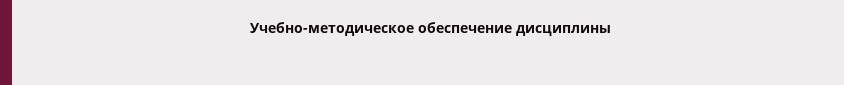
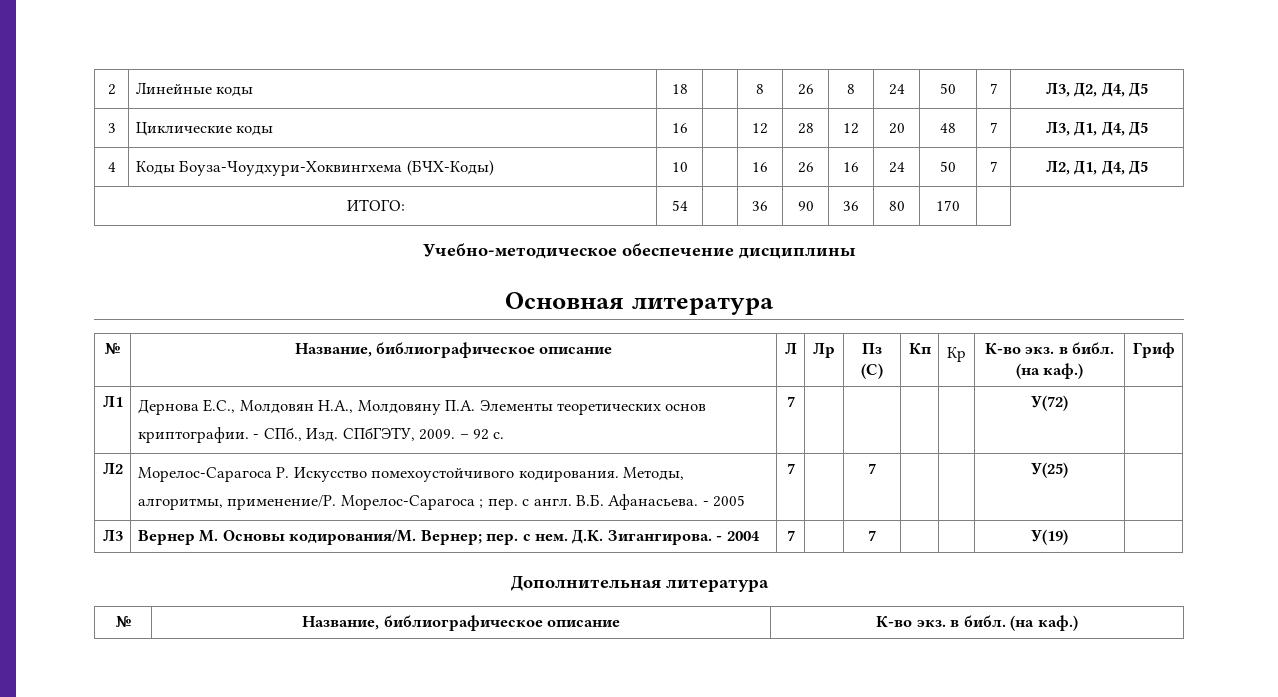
[250,22,611,36] Учебно-методическое обеспечение дисциплины -> [107,84,116,95] [135,82,254,97] [671,84,688,94] [756,84,764,94] [797,84,814,95] [847,84,855,94] [888,84,905,95] [940,83,956,94] [989,83,998,94] [1045,82,1149,97] [107,123,116,133] [135,122,274,136] [671,123,688,133] [752,123,768,134] [797,123,814,134] [843,123,859,134] [888,123,905,134] [940,123,956,133] [989,122,998,133] [1045,121,1149,136] [107,162,116,172] [135,160,494,176] [671,162,688,172] [752,162,768,172] [797,162,814,173] [843,162,859,172] [888,162,905,173] [940,161,956,172] [989,161,998,172] [1045,160,1149,175] [346,199,405,211] [671,200,688,211] [752,201,768,211] [797,201,814,211] [843,201,859,211] [888,201,905,211] [936,200,960,211] [422,243,856,259] [505,292,774,315] [104,343,120,354] [294,342,613,358] [784,342,797,354] [813,342,835,358] [862,343,882,354] [861,363,883,379] [908,343,932,355] [947,347,966,362] [984,342,1115,355] [1015,363,1084,379] [1132,342,1175,358] [102,395,123,407] [137,399,707,415] [137,427,505,443] [786,396,795,407] [1031,395,1068,411] [102,462,123,474] [137,467,685,482] [137,494,746,510] [786,463,795,474] [868,463,876,474] [1031,462,1068,478] [102,529,123,541] [137,529,760,545] [786,530,795,541] [868,530,876,541] [1031,529,1068,545] [510,576,769,592] [114,616,131,627] [302,615,620,631] [876,615,1078,631] 2 | Линейные коды | 18 | | 8 | 26 | 8 | 24 | 50 | 7 | Л3, Д2, Д4, Д5 // 3 | Циклические коды | 16 | | 12 | 28 | 12 | 20 | 48 | 7 | Л3, Д1, Д4, Д5 // 4 | Коды Боуза-Чоудхури-Хоквингхема (БЧХ-Коды) | 10 | | 16 | 26 | 16 | 24 | 50 | 7 | Л2, Д1, Д4, Д5 // ИТОГО: | 54 | | 36 | 90 | 36 | 80 | 170 | // Учебно-методическое обеспечение дисциплины // Основная литература // № | Название, библиографическое описание | Л | Лр | Пз (С) | Кп | Кр | К-во экз. в библ. (на каф.) | Гриф // Л1 | Дернова Е.С., Молдовян Н.А., Молдовяну П.А. Элементы теоретических основ криптографии. - СПб., Изд. СПбГЭТУ, 2009. – 92 с. | 7 | | | | | У(72) | // Л2 | Морелос-Сарагоса Р. Искусство помехоустойчивого кодирования. Методы, алгоритмы, применение/Р. Морелос-Сарагоса ; пер. с англ. В.Б. Афанасьева. - 2005 | 7 | | 7 | | | У(25) | // Л3 | Вернер М. Основы кодирования/М. Вернер; пер. с нем. Д.К. Зигангирова. - 2004 | 7 | | 7 | | | У(19) | // Дополнительная литература // № | Название, библиографическое описание | К-во экз. в библ. (на каф.)

